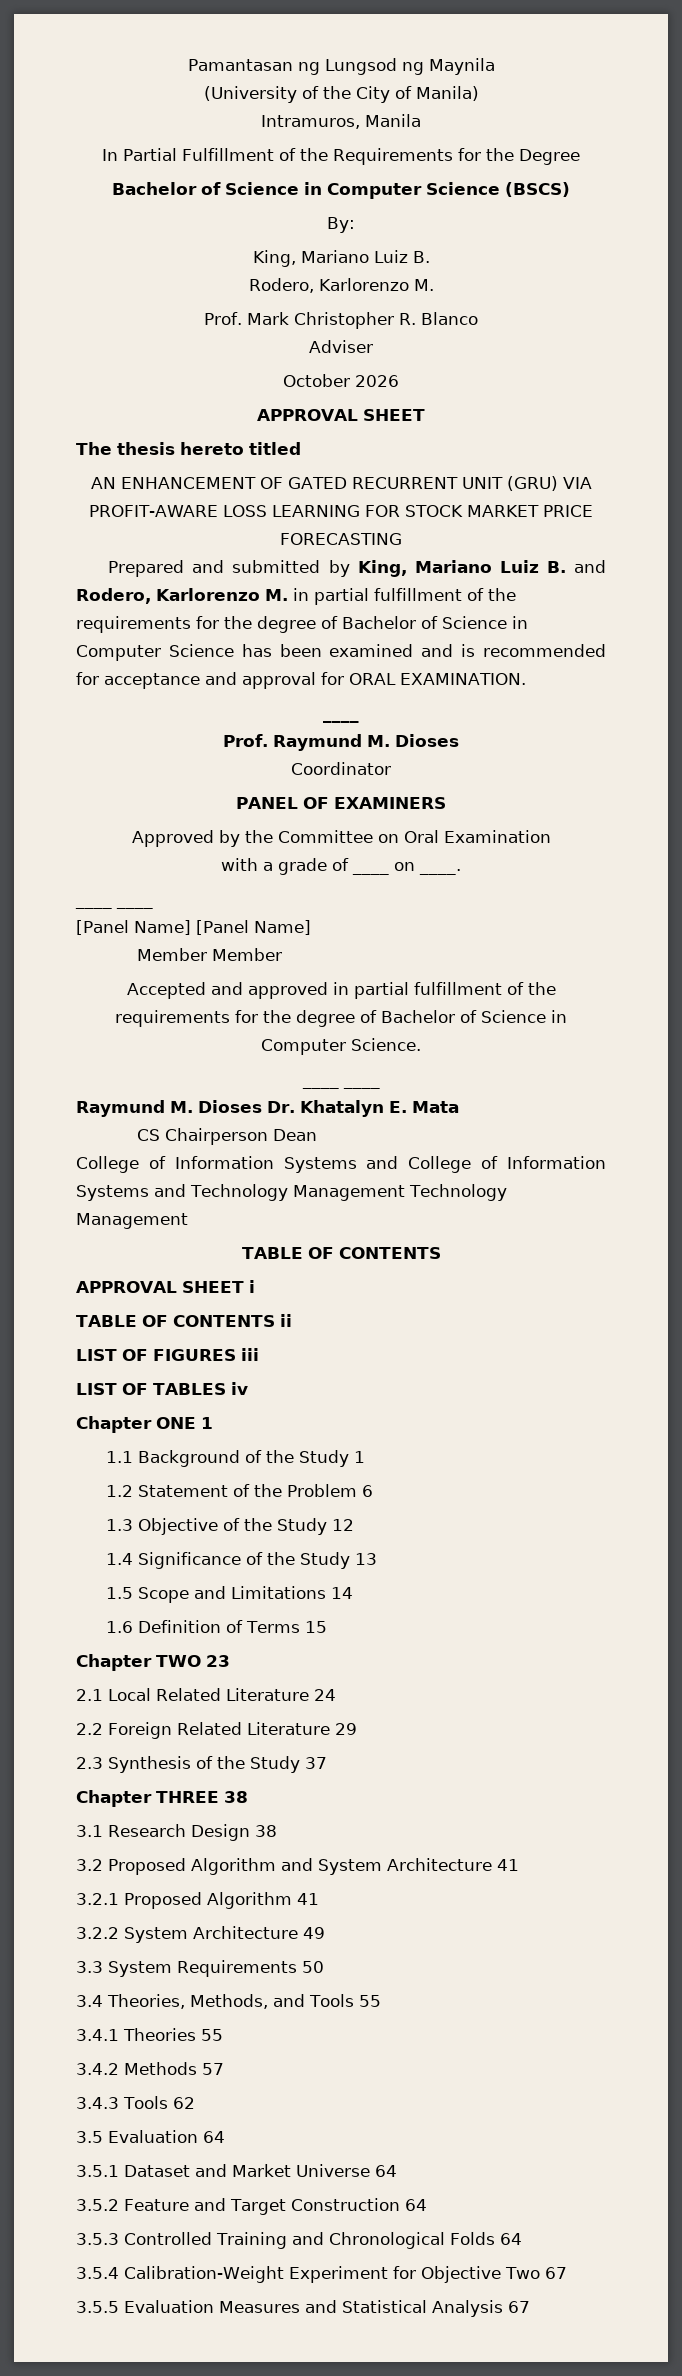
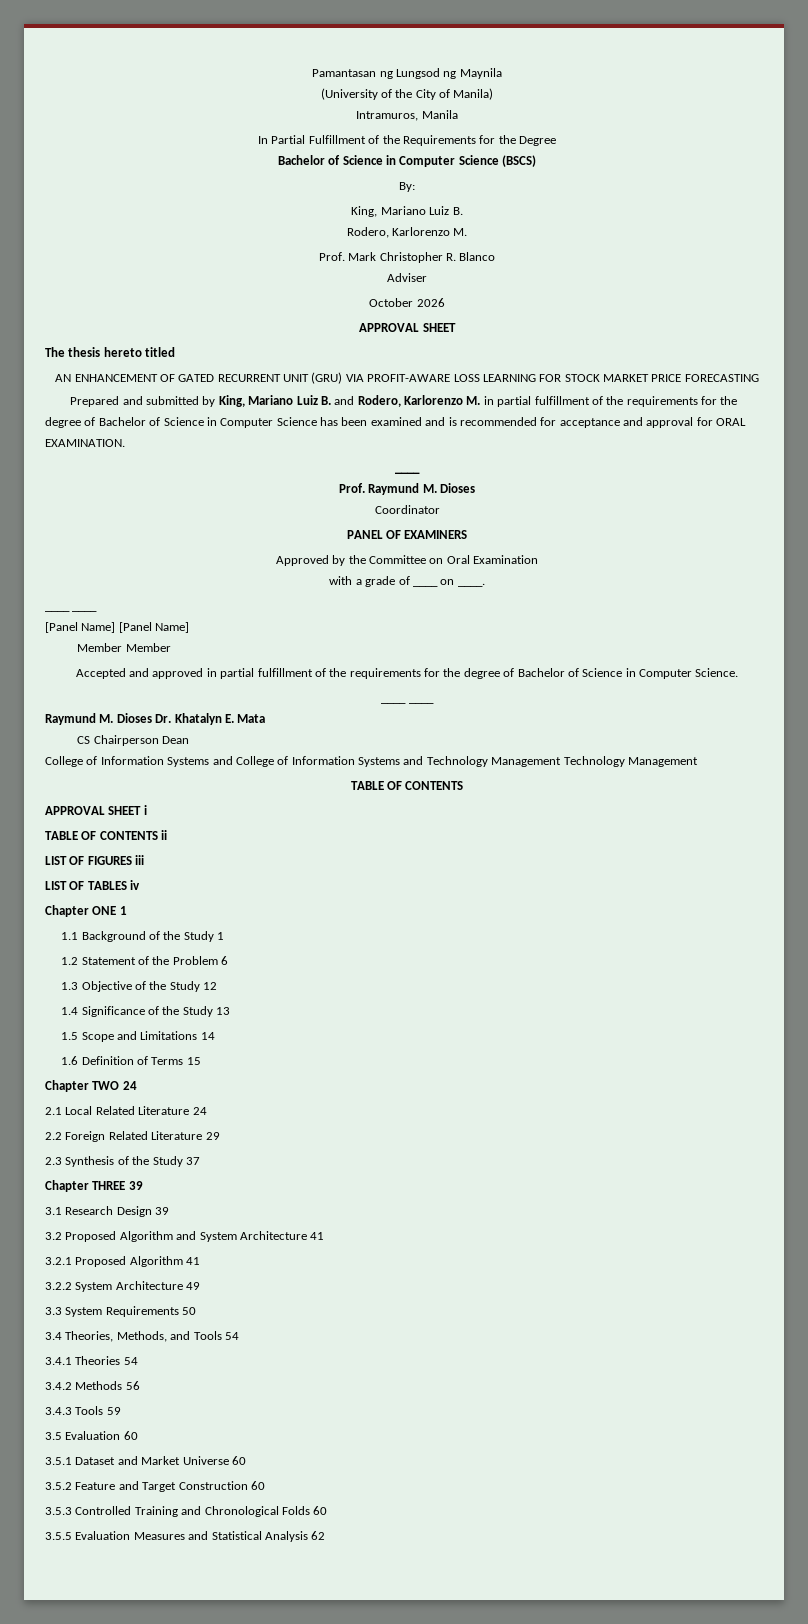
[206,1655,230,1667] 23 -> [122,1081,137,1090] 24
[224,1791,248,1803] 38 -> [128,1181,143,1190] 39
[255,1825,277,1837] 38 -> [155,1207,170,1215] 39
[358,1995,381,2007] 55 -> [224,1332,239,1340] 54
[201,2029,223,2041] 55 -> [123,1357,138,1365] 54
[202,2063,224,2075] 57 -> [125,1381,140,1390] 56
[172,2097,195,2109] 62 -> [106,1407,121,1415] 59
[203,2131,225,2143] 64 -> [123,1431,138,1440] 60
[375,2165,397,2177] 64 -> [231,1456,246,1465] 60
[404,2199,427,2211] 64 -> [250,1481,265,1490] 60
[499,2233,522,2245] [76,2266,567,2283] 64 // 3.5.4 Calibration-Weight Experiment for Objective Two 67 -> [313,1506,328,1515] 60
[508,2301,530,2313] 67 -> [311,1531,326,1540] 62

